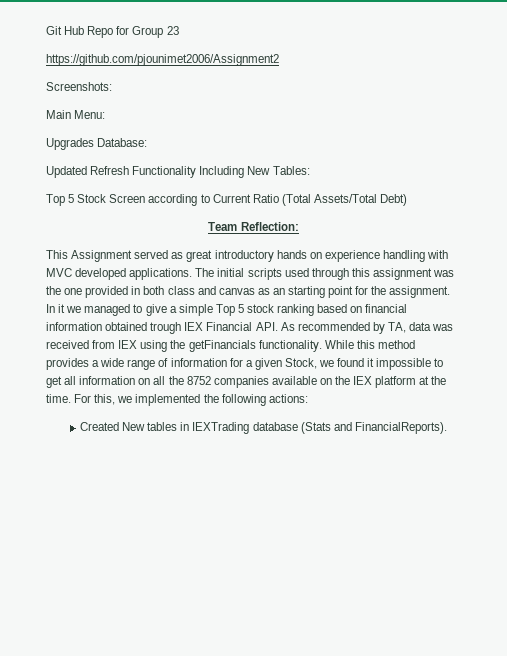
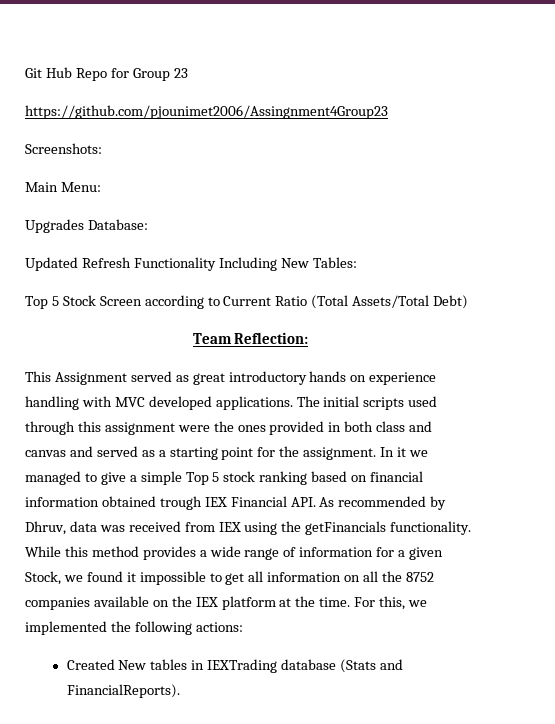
[46,54,279,66] https://github.com/pjounimet2006/Assignment2 -> [25,105,388,119] https://github.com/pjounimet2006/Assingnment4Group23
[433,270,455,277] [46,286,83,295] was the one -> [177,421,266,432] were the ones
[257,288,285,295] as an -> [69,446,166,457] and served as a
[387,322,406,333] TA, -> [25,521,66,535] Dhruv,

